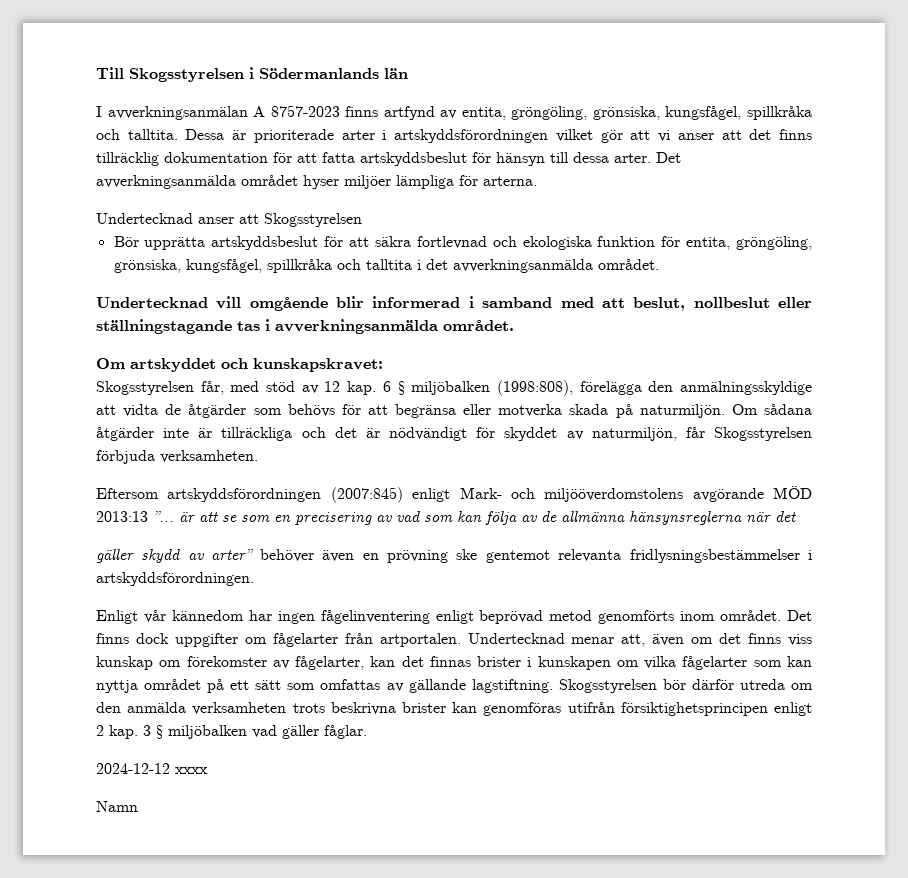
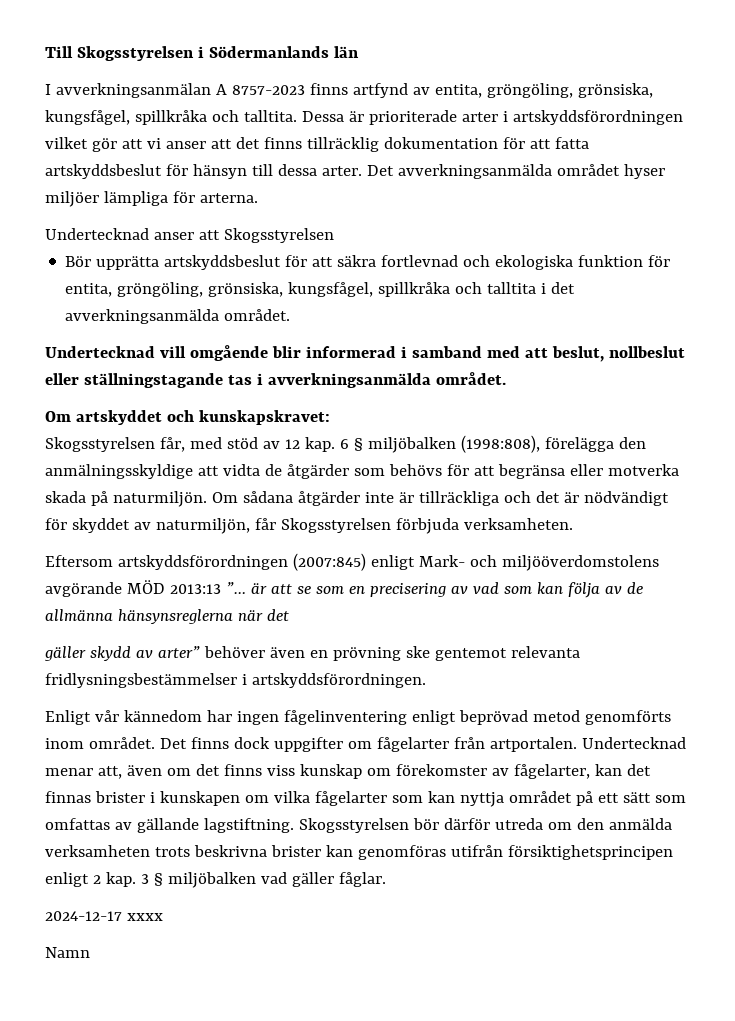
[96,763,170,774] 2024-12-12 -> [45,911,122,921] 2024-12-17

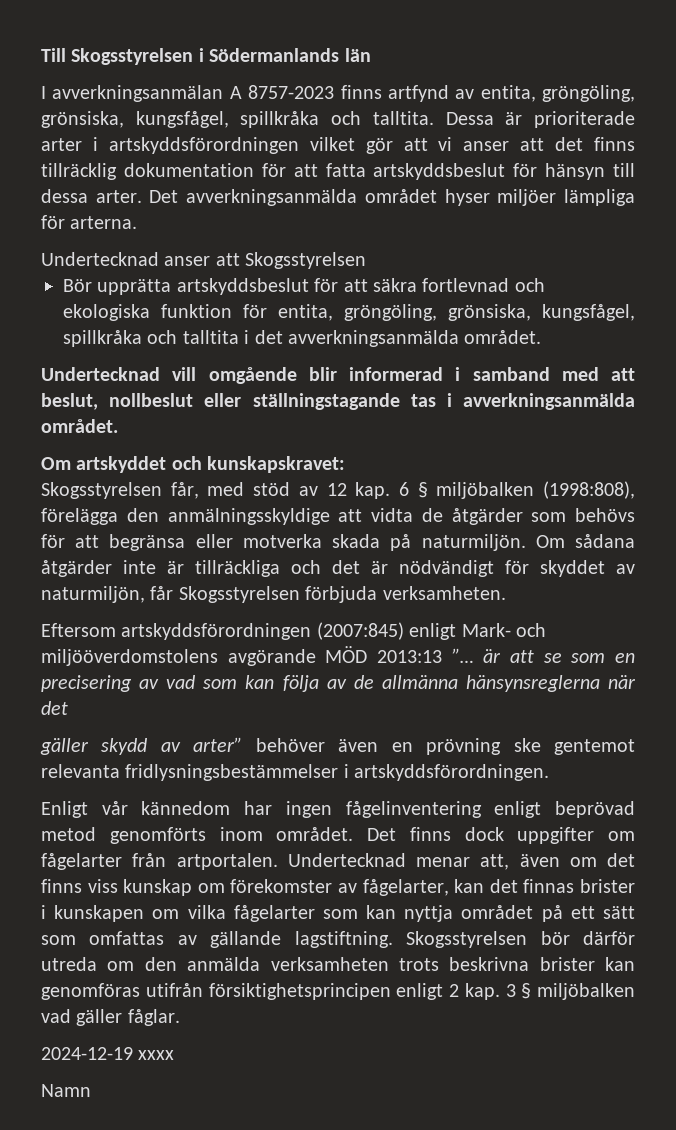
[45,911,122,921] 2024-12-17 -> [41,1047,133,1060] 2024-12-19

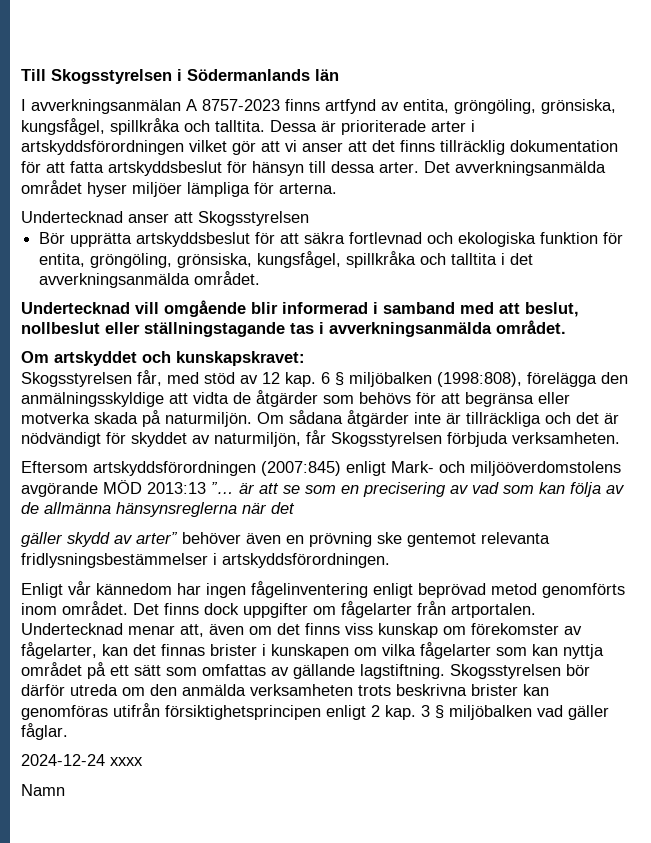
[41,1047,133,1060] 2024-12-19 -> [21,754,105,766] 2024-12-24

